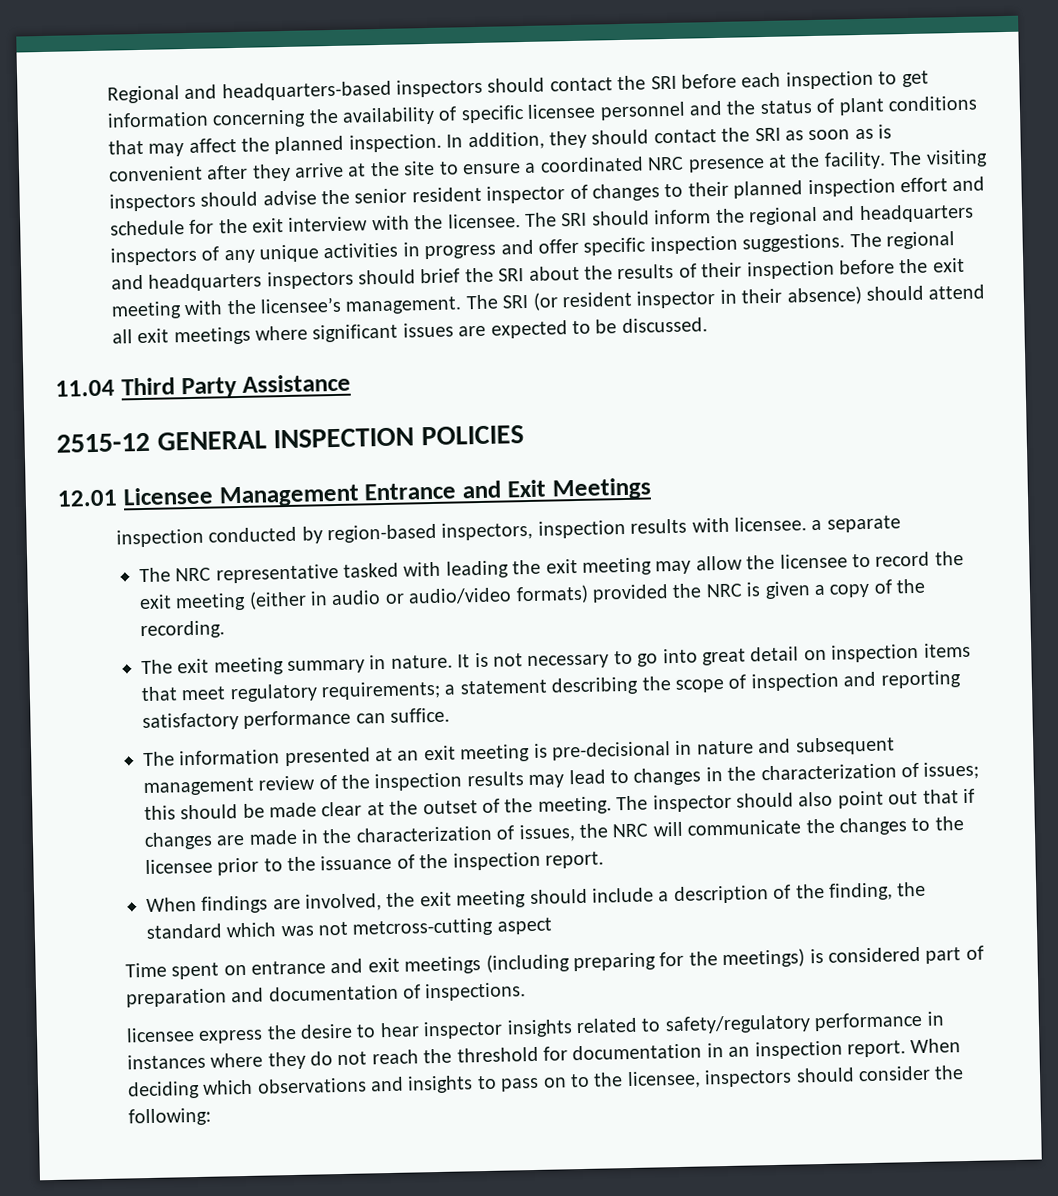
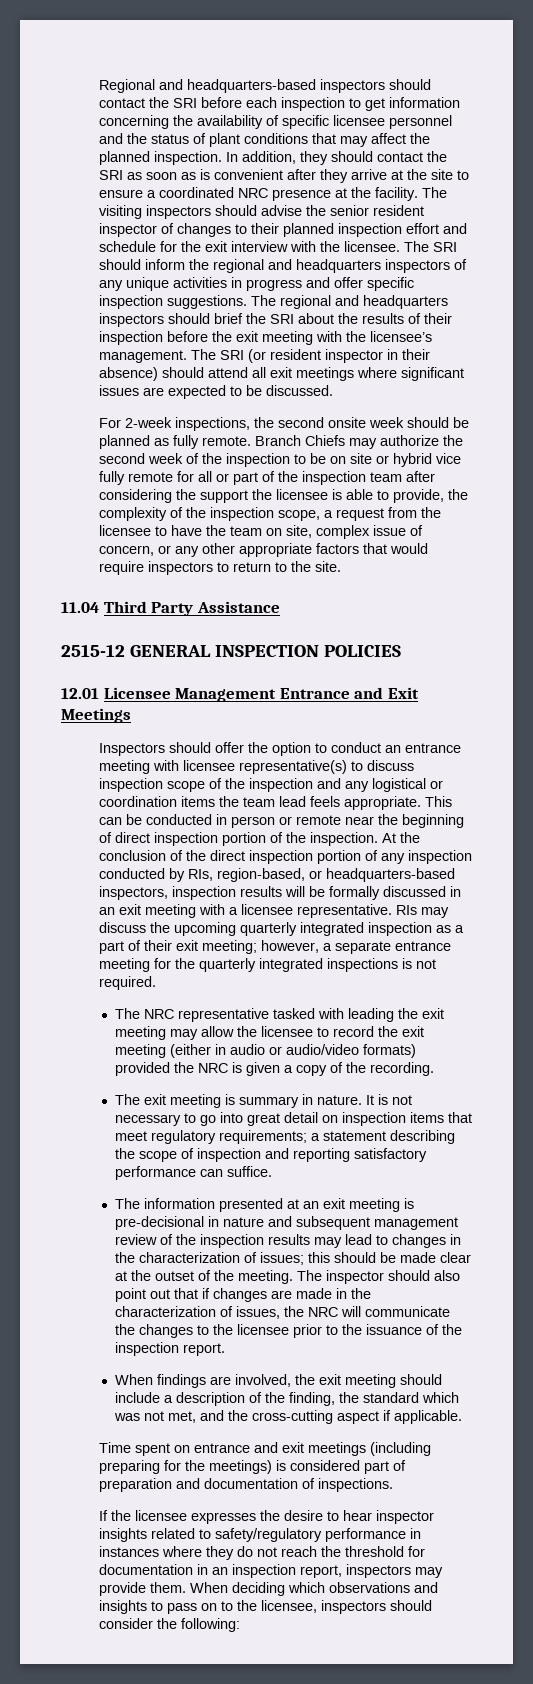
(708, 325) none -> [98,417,469,431] [98,435,463,449] [98,453,461,467] [98,471,435,485] [98,489,468,503] [98,507,441,521] [98,525,423,539] [98,543,428,557] [98,561,341,575] // For 2-week inspections, the second onsite week should be planned as fully remote. Branch Chiefs may authorize the second week of the inspection to be on site or hybrid vice fully remote for all or part of the inspection team after considering the support the licensee is able to provide, the complexity of the inspection scope, a request from the licensee to have the team on site, complex issue of concern, or any other appropriate factors that would require inspectors to return to the site.
[115,515,901,548] inspection conducted by region-based inspectors, inspection results with licensee. a separate -> [98,742,461,756] [98,760,414,774] [98,778,443,792] [98,796,452,810] [98,814,464,828] [98,832,420,846] [98,850,472,864] [98,868,455,882] [98,886,461,900] [98,904,449,918] [98,922,464,936] [98,940,451,954] [98,958,436,972] [98,976,156,990] Inspectors should offer the option to conduct an entrance meeting with licensee representative(s) to discuss inspection scope of the inspection and any logistical or coordination items the team lead feels appropriate. This can be conducted in person or remote near the beginning of direct inspection portion of the inspection. At the conclusion of the direct inspection portion of any inspection conducted by RIs, region-based, or headquarters-based inspectors, inspection results will be formally discussed in an exit meeting with a licensee representative. RIs may discuss the upcoming quarterly integrated inspection as a part of their exit meeting; however, a separate entrance meeting for the quarterly integrated inspections is not required.
(284, 666) none -> [224,1094,235,1105] is
[352,917,494,938] metcross-cutting -> [167,1410,333,1424] met, and the cross-cutting
(552, 926) none -> [382,1410,462,1424] if applicable.
[125,1027,264,1044] licensee express -> [98,1510,256,1524] If the licensee expresses
[847,1040,907,1058] report. -> [299,1564,443,1578] [98,1582,186,1596] report, inspectors may provide them.

